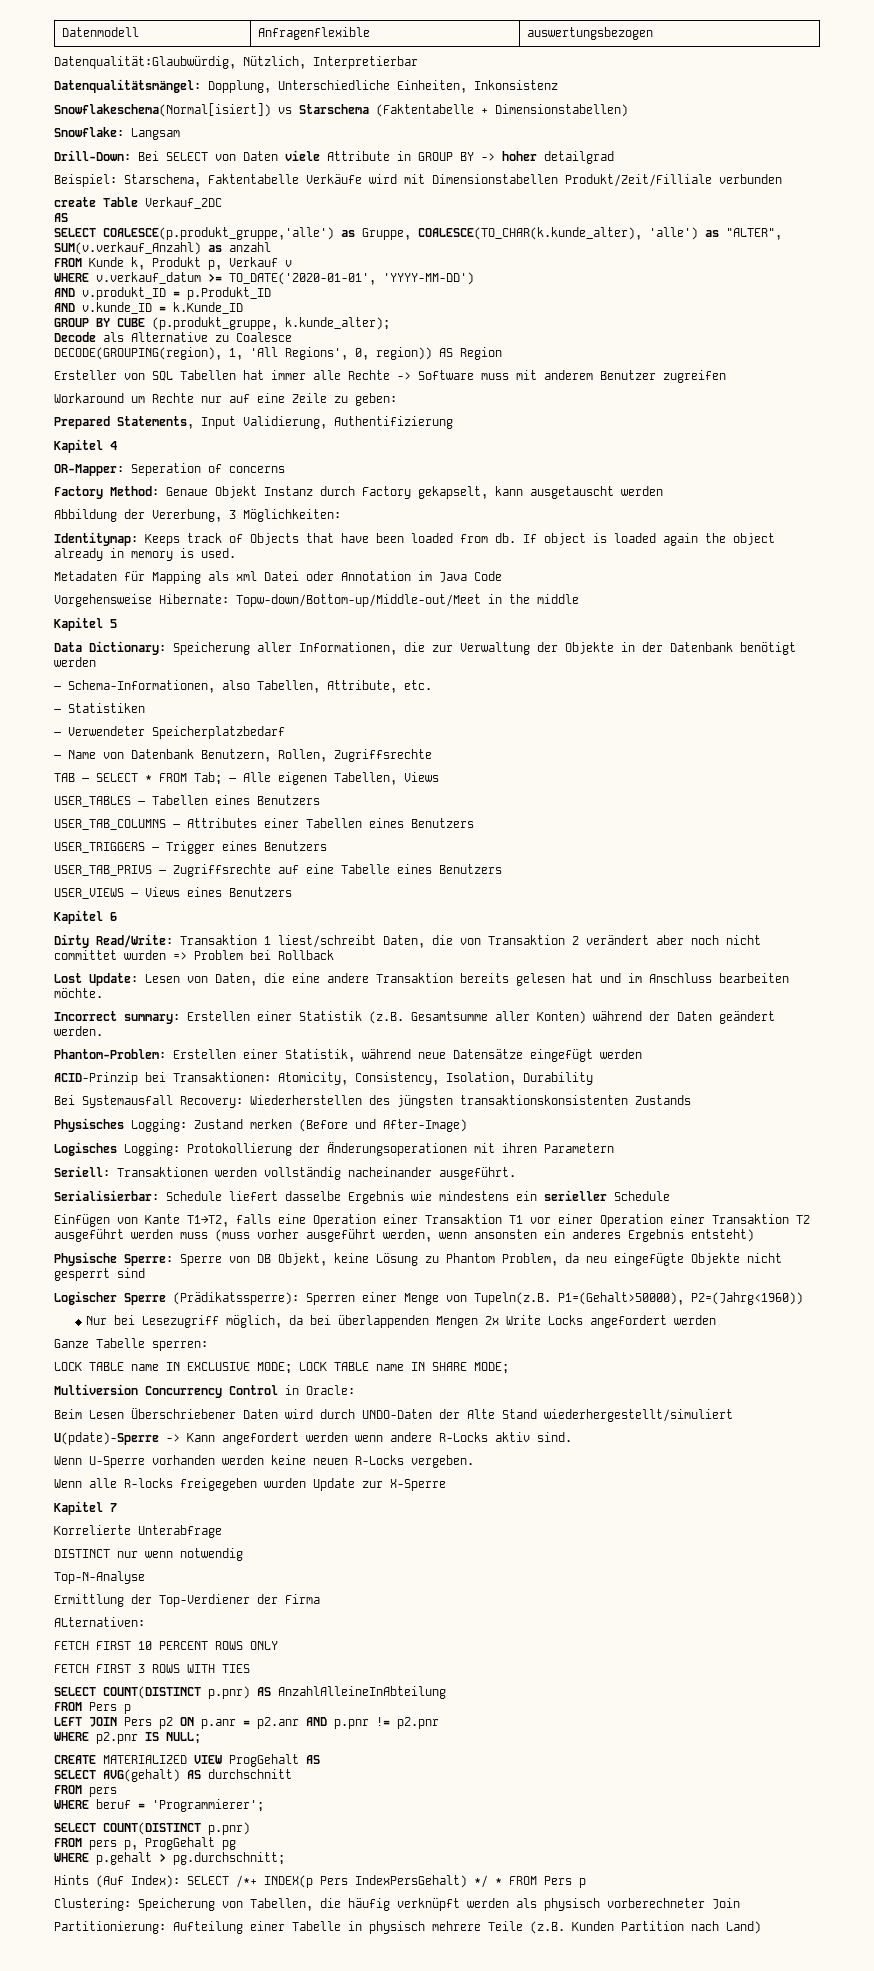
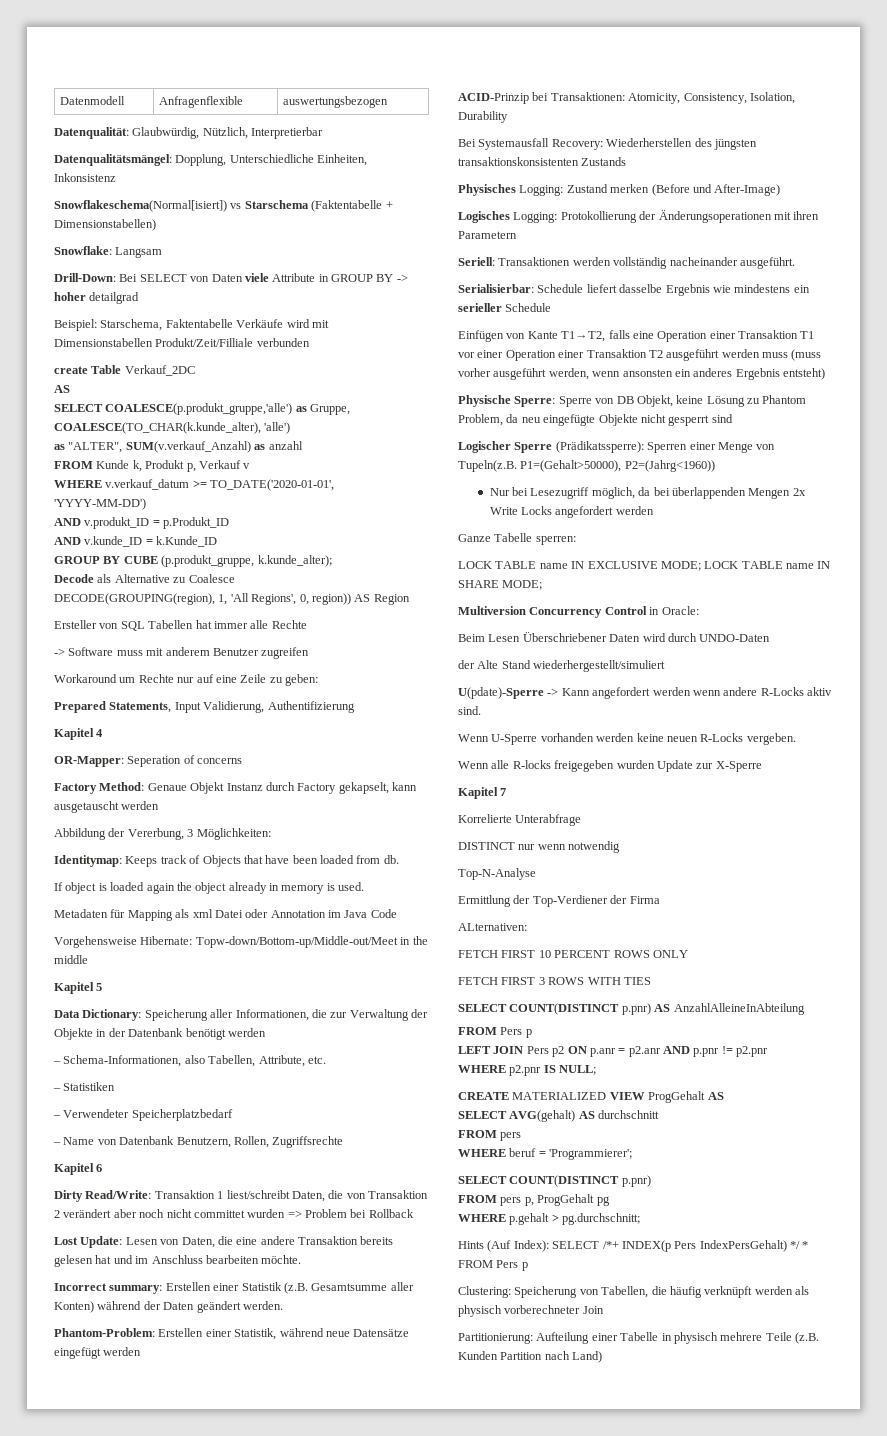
[54,56,236,69] Datenqualität:Glaubwürdig, -> [54,127,200,139] Datenqualität: Glaubwürdig,
(698, 233) none -> (291, 428) //
(390, 375) none -> (307, 624) //
(516, 538) none -> (399, 859) //
[54,772,439,785] [54,795,320,807] [54,818,474,830] [54,841,327,854] [54,864,502,877] [54,887,292,899] // TAB – SELECT * FROM Tab; – Alle eigenen Tabellen, Views // USER_TABLES – Tabellen eines Benutzers // USER_TAB_COLUMNS – Attributes einer Tabellen eines Benutzers // USER_TRIGGERS – Trigger eines Benutzers // USER_TAB_PRIVS – Zugriffsrechte auf eine Tabelle eines Benutzers // USER_VIEWS – Views eines Benutzers -> (344, 1142) none
(432, 1414) none -> (771, 638) //

